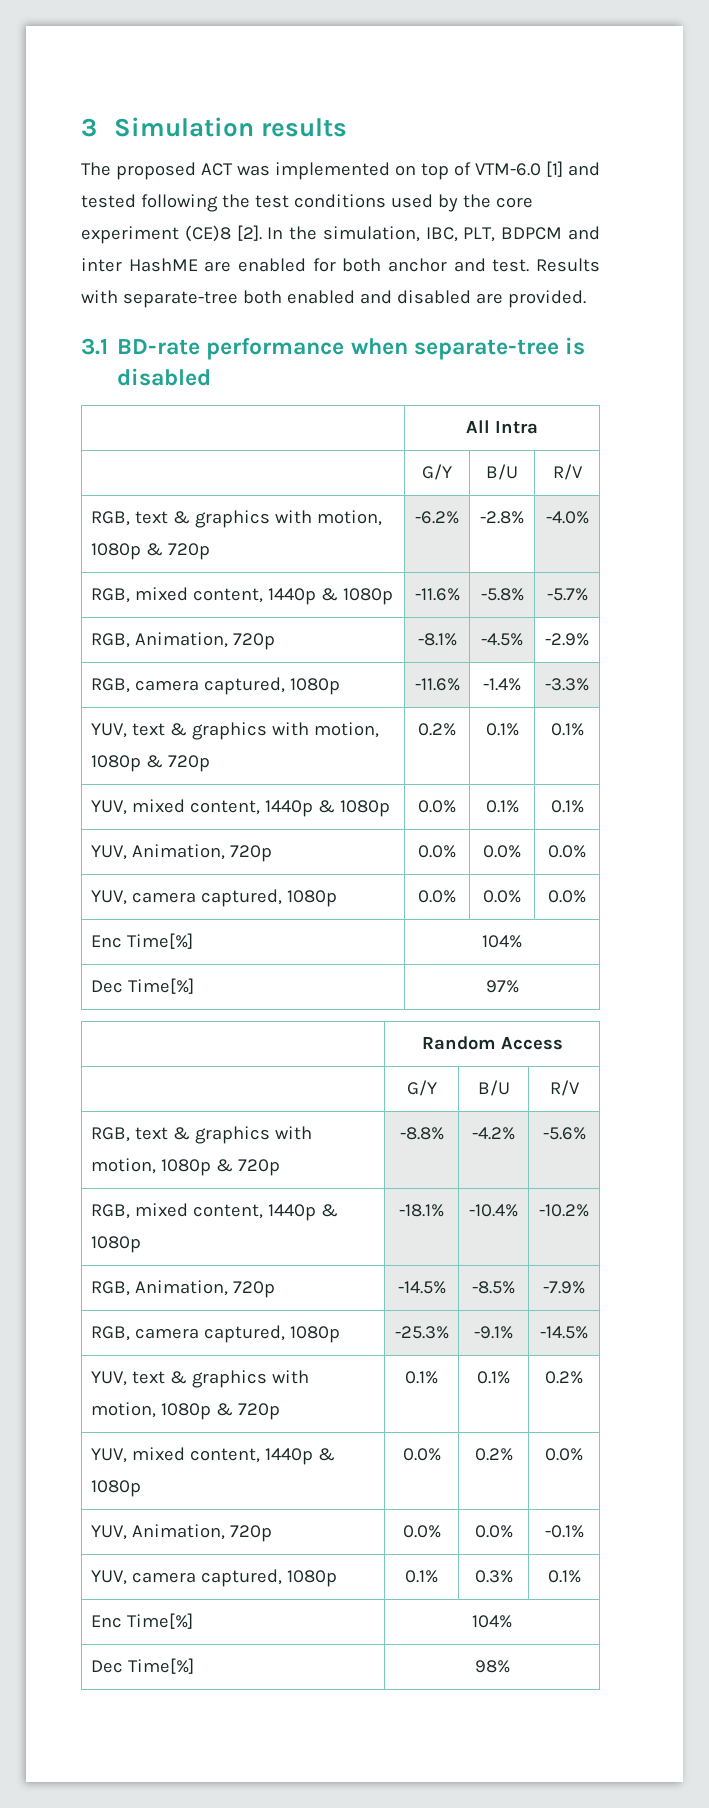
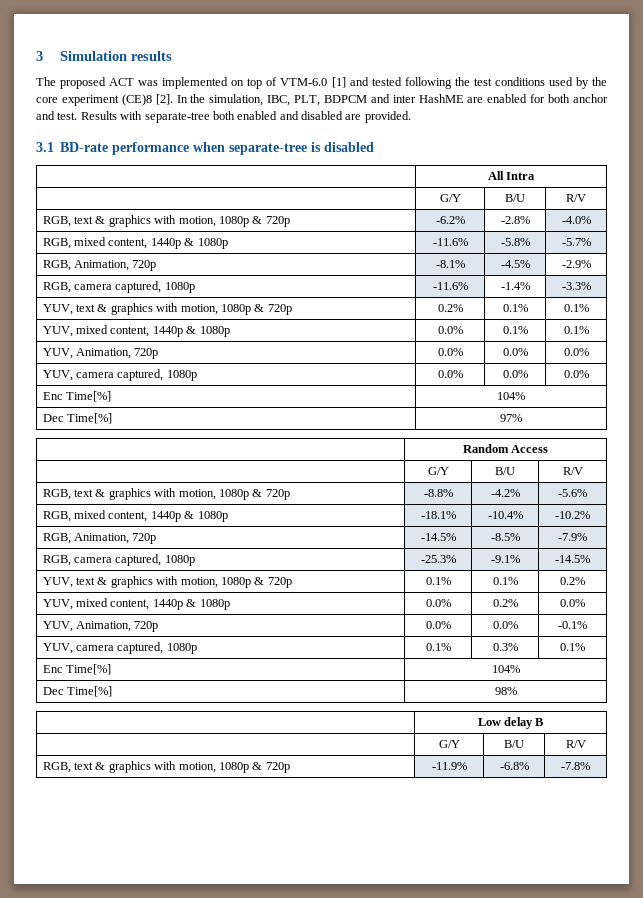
(510, 1666) none -> [477,717,544,729] [438,740,460,748] [504,740,524,748] [565,740,586,748] [42,761,290,773] [431,762,467,770] [499,762,529,770] [561,762,590,770] // | Low delay B // | G/Y | B/U | R/V // RGB, text & graphics with motion, 1080p & 720p | -11.9% | -6.8% | -7.8%

